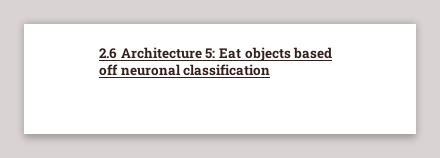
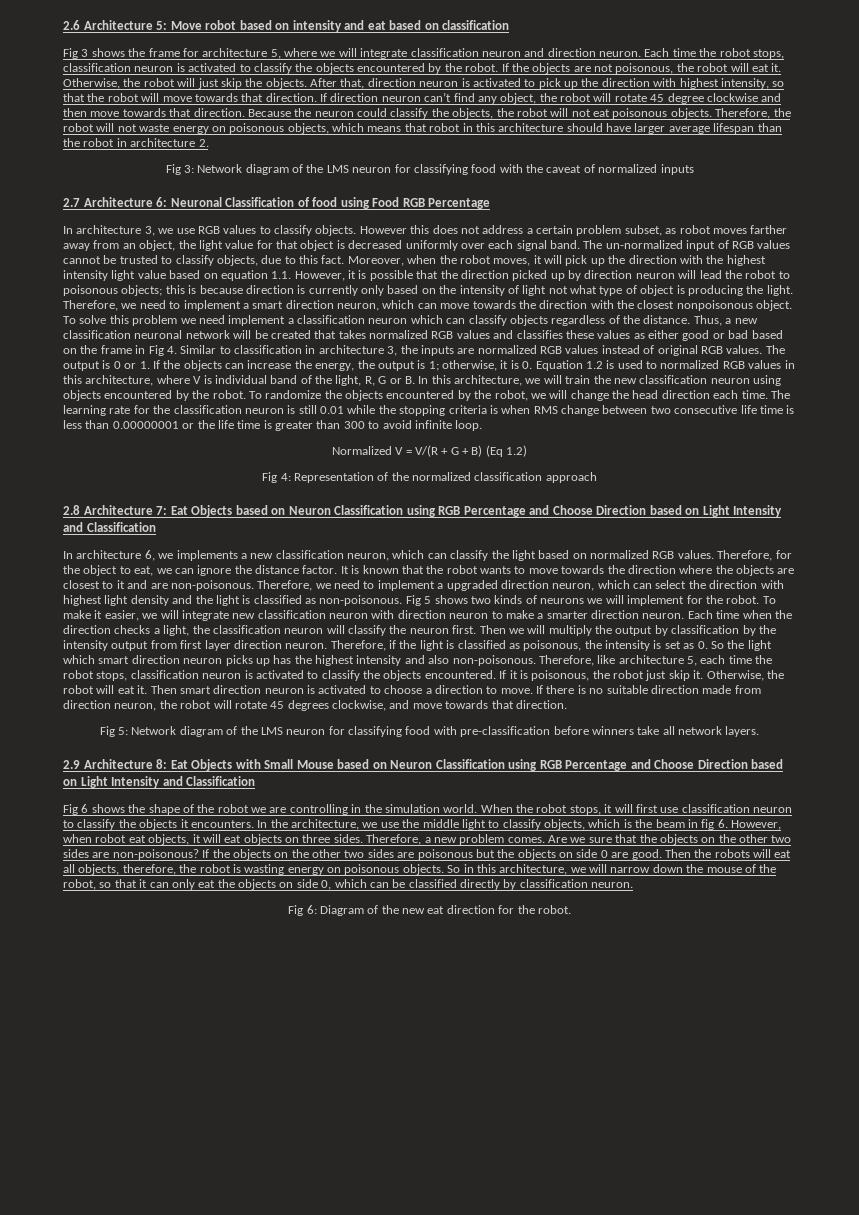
[218,47,333,61] [99,64,271,76] Eat objects based off neuronal classification -> [170,20,510,32] [63,48,784,59] [63,63,782,74] [63,78,785,89] [63,92,782,104] [63,108,791,119] [63,123,782,134] [63,138,209,147] [165,164,694,175] [63,197,491,209] [63,225,788,236] [63,240,791,251] [63,255,766,266] [63,270,790,281] [63,285,793,296] [63,300,793,311] [63,315,758,326] [63,330,783,341] [63,345,785,356] [63,360,795,371] [63,375,781,386] [63,390,790,401] [63,405,795,416] [63,420,483,431] [331,445,528,457] [262,472,597,483] [63,505,783,517] [63,522,156,532] [63,550,792,561] [63,565,795,576] [63,580,784,591] [63,595,776,606] [63,610,792,621] [63,625,776,636] [63,640,772,651] [63,655,773,666] [63,670,784,681] [63,685,761,694] [63,700,567,711] [99,726,760,737] [63,759,784,771] [63,776,256,788] [63,804,792,815] [63,819,781,830] [63,834,792,845] [63,849,792,860] [63,864,777,875] [63,879,634,890] [288,905,571,916] Move robot based on intensity and eat based on classification // Fig 3 shows the frame for architecture 5, where we will integrate classification neuron and direction neuron. Each time the robot stops, classification neuron is activated to classify the objects encountered by the robot. If the objects are not poisonous, the robot will eat it. Otherwise, the robot will just skip the objects. After that, direction neuron is activated to pick up the direction with highest intensity, so that the robot will move towards that direction. If direction neuron can’t find any object, the robot will rotate 45 degree clockwise and then move towards that direction. Because the neuron could classify the objects, the robot will not eat poisonous objects. Therefore, the robot will not waste energy on poisonous objects, which means that robot in this architecture should have larger average lifespan than the robot in architecture 2. // Fig 3: Network diagram of the LMS neuron for classifying food with the caveat of normalized inputs // 2.7 Architecture 6: Neuronal Classification of food using Food RGB Percentage // In architecture 3, we use RGB values to classify objects. However this does not address a certain problem subset, as robot moves farther away from an object, the light value for that object is decreased uniformly over each signal band. The un-normalized input of RGB values cannot be trusted to classify objects, due to this fact. Moreover, when the robot moves, it will pick up the direction with the highest intensity light value based on equation 1.1. However, it is possible that the direction picked up by direction neuron will lead the robot to poisonous objects; this is because direction is currently only based on the intensity of light not what type of object is producing the light. Therefore, we need to implement a smart direction neuron, which can move towards the direction with the closest nonpoisonous object. To solve this problem we need implement a classification neuron which can classify objects regardless of the distance. Thus, a new classification neuronal network will be created that takes normalized RGB values and classifies these values as either good or bad based on the frame in Fig 4. Similar to classification in architecture 3, the inputs are normalized RGB values instead of original RGB values. The output is 0 or 1. If the objects can increase the energy, the output is 1; otherwise, it is 0. Equation 1.2 is used to normalized RGB values in this architecture, where V is individual band of the light, R, G or B. In this architecture, we will train the new classification neuron using objects encountered by the robot. To randomize the objects encountered by the robot, we will change the head direction each time. The learning rate for the classification neuron is still 0.01 while the stopping criteria is when RMS change between two consecutive life time is less than 0.00000001 or the life time is greater than 300 to avoid infinite loop. // Normalized V = V/(R + G + B) (Eq 1.2) // Fig 4: Representation of the normalized classification approach // 2.8 Architecture 7: Eat Objects based on Neuron Classification using RGB Percentage and Choose Direction based on Light Intensity and Classification // In architecture 6, we implements a new classification neuron, which can classify the light based on normalized RGB values. Therefore, for the object to eat, we can ignore the distance factor. It is known that the robot wants to move towards the direction where the objects are closest to it and are non-poisonous. Therefore, we need to implement a upgraded direction neuron, which can select the direction with highest light density and the light is classified as non-poisonous. Fig 5 shows two kinds of neurons we will implement for the robot. To make it easier, we will integrate new classification neuron with direction neuron to make a smarter direction neuron. Each time when the direction checks a light, the classification neuron will classify the neuron first. Then we will multiply the output by classification by the intensity output from first layer direction neuron. Therefore, if the light is classified as poisonous, the intensity is set as 0. So the light which smart direction neuron picks up has the highest intensity and also non-poisonous. Therefore, like architecture 5, each time the robot stops, classification neuron is activated to classify the objects encountered. If it is poisonous, the robot just skip it. Otherwise, the robot will eat it. Then smart direction neuron is activated to choose a direction to move. If there is no suitable direction made from direction neuron, the robot will rotate 45 degrees clockwise, and move towards that direction. // Fig 5: Network diagram of the LMS neuron for classifying food with pre-classification before winners take all network layers. // 2.9 Architecture 8: Eat Objects with Small Mouse based on Neuron Classification using RGB Percentage and Choose Direction based on Light Intensity and Classification // Fig 6 shows the shape of the robot we are controlling in the simulation world. When the robot stops, it will first use classification neuron to classify the objects it encounters. In the architecture, we use the middle light to classify objects, which is the beam in fig 6. However, when robot eat objects, it will eat objects on three sides. Therefore, a new problem comes. Are we sure that the objects on the other two sides are non-poisonous? If the objects on the other two sides are poisonous but the objects on side 0 are good. Then the robots will eat all objects, therefore, the robot is wasting energy on poisonous objects. So in this architecture, we will narrow down the mouse of the robot, so that it can only eat the objects on side 0, which can be classified directly by classification neuron. // Fig 6: Diagram of the new eat direction for the robot.

